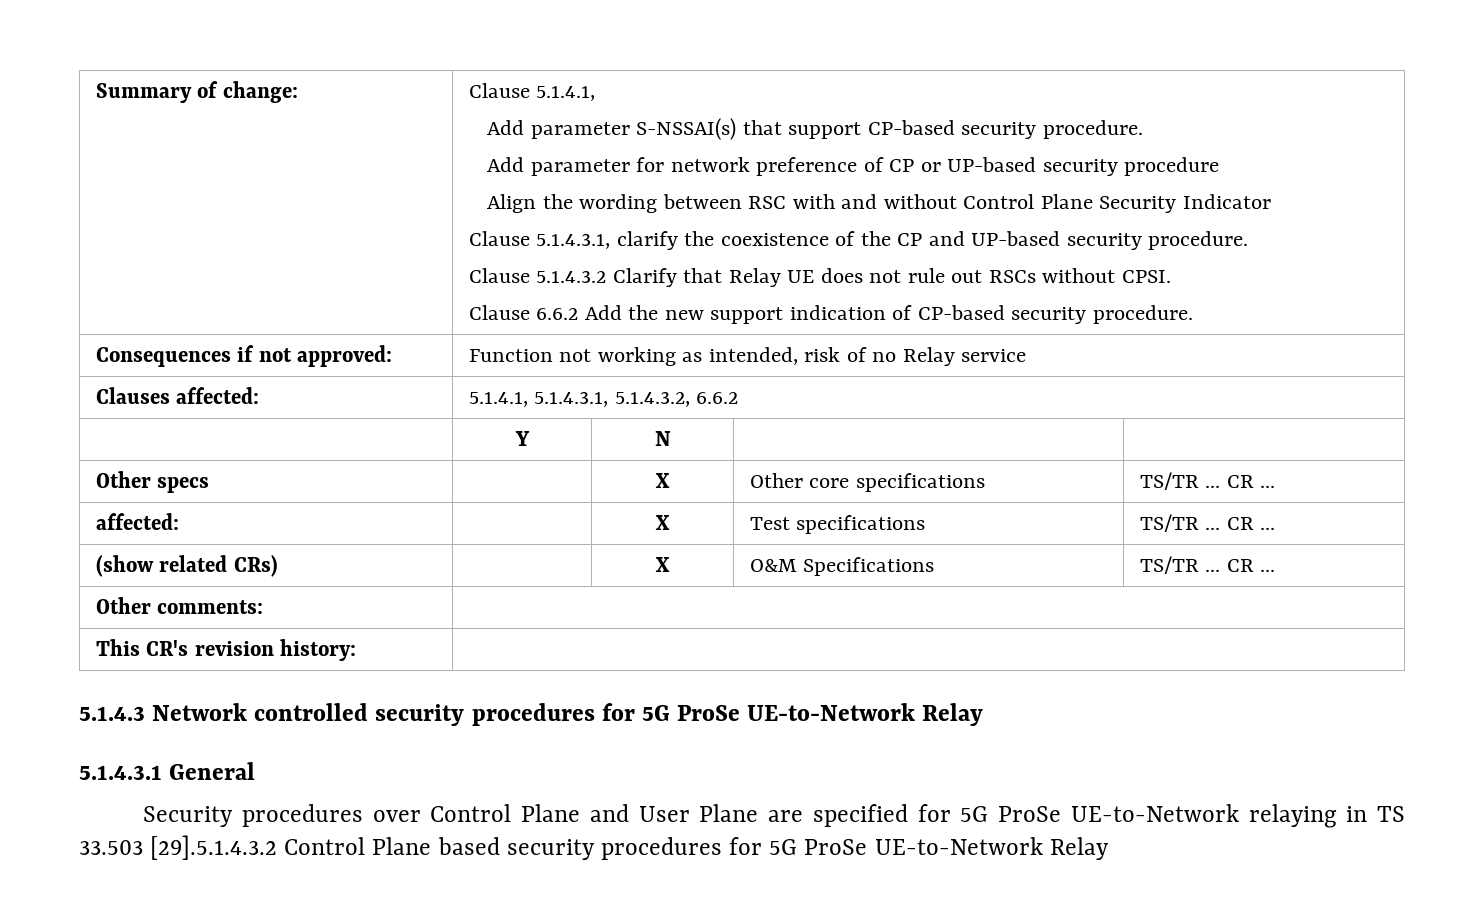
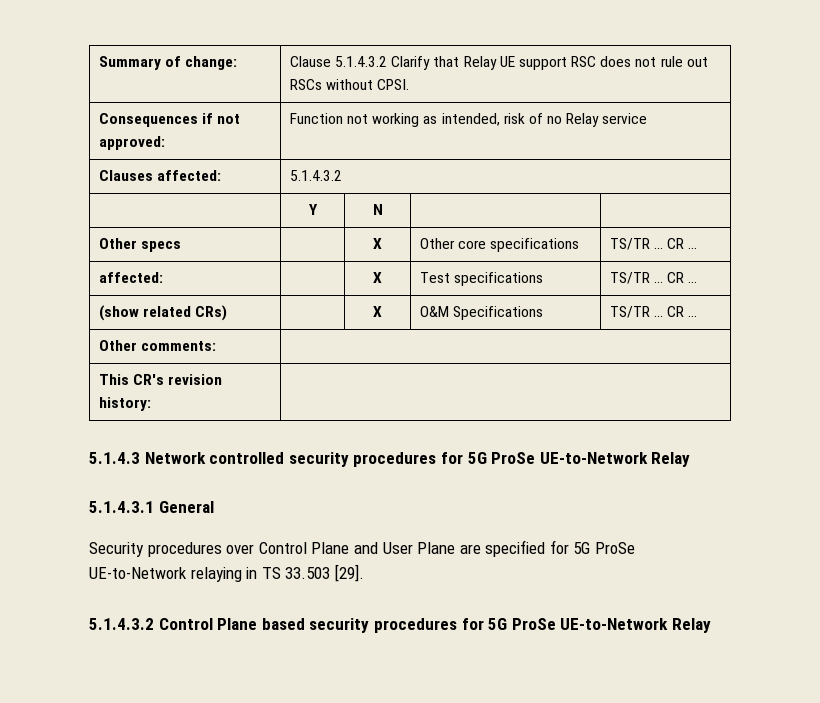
[536,86,596,101] [487,118,1143,140] [487,157,1220,176] [487,194,1271,213] [468,231,1249,250] [468,268,530,283] 5.1.4.1, // Add parameter S-NSSAI(s) that support CP-based security procedure. // Add parameter for network preference of CP or UP-based security procedure // Align the wording between RSC with and without Control Plane Security Indicator // Clause 5.1.4.3.1, clarify the coexistence of the CP and UP-based security procedure. // Clause -> (331, 61) none
(815, 276) none -> [518,56,597,70] support RSC
[468,305,1193,324] // Clause 6.6.2 Add the new support indication of CP-based security procedure. -> (410, 84) none
[468,391,739,407] 5.1.4.1, 5.1.4.3.1, 5.1.4.3.2, 6.6.2 -> [289,170,342,181] 5.1.4.3.2
[150,835,278,860] [29].5.1.4.3.2 -> [334,564,364,582] [89,618,154,630] [29]. // 5.1.4.3.2

